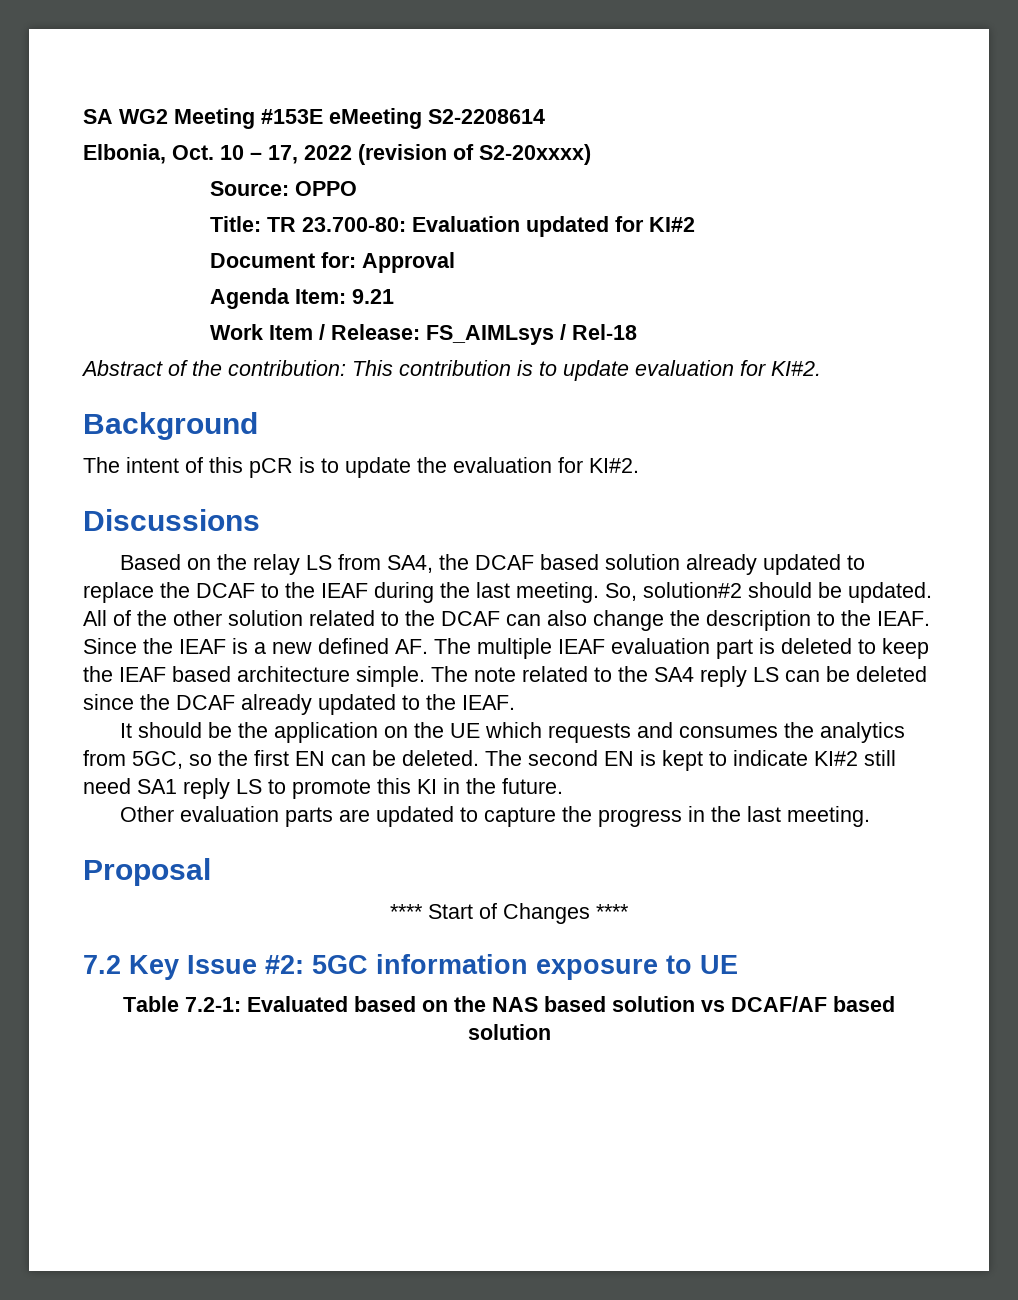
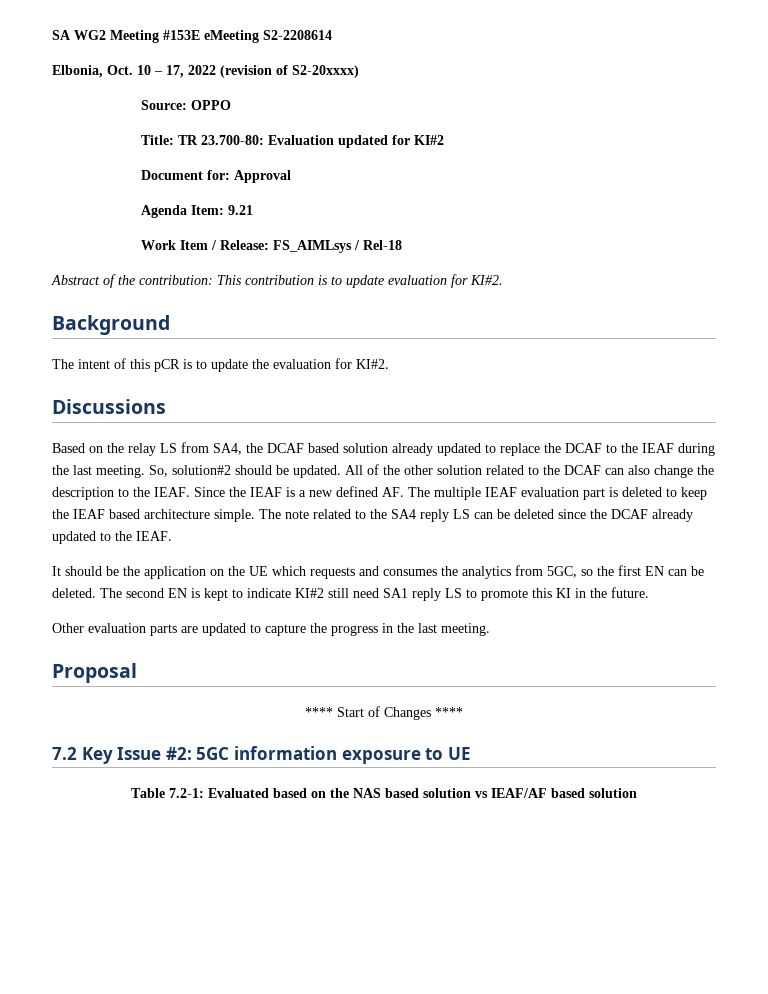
[731,996,827,1012] DCAF/AF -> [491,788,547,798] IEAF/AF

